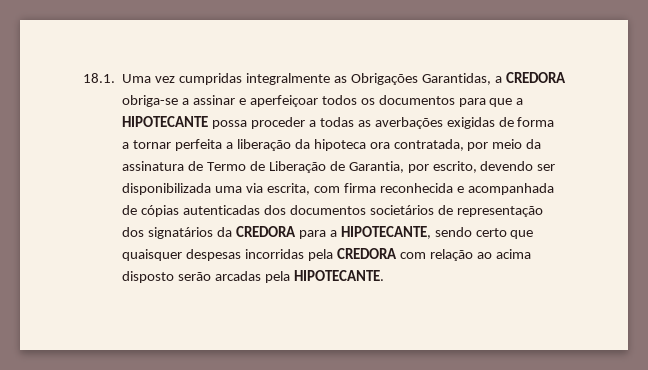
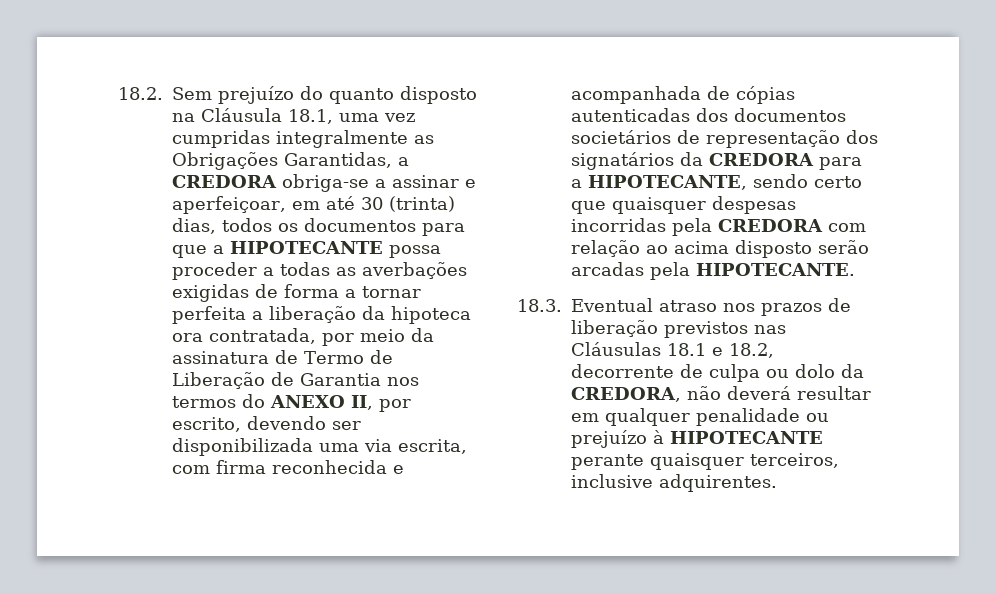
[83,73,152,83] 18.1. Uma -> [118,86,477,104] [172,108,379,124] 18.2. Sem prejuízo do quanto disposto na Cláusula 18.1, uma
[249,95,318,107] aperfeiçoar -> [172,196,455,214] [172,218,216,234] aperfeiçoar, em até 30 (trinta) dias,
[348,161,404,173] Garantia, -> [300,373,419,386] [172,394,373,410] Garantia nos termos do ANEXO II,
(384, 275) none -> [517,298,851,316] [571,320,786,338] [571,342,774,358] [571,364,864,382] [571,386,871,402] [571,408,829,426] [571,430,823,448] [571,453,839,470] [571,474,777,492] // 18.3. Eventual atraso nos prazos de liberação previstos nas Cláusulas 18.1 e 18.2, decorrente de culpa ou dolo da CREDORA, não deverá resultar em qualquer penalidade ou prejuízo à HIPOTECANTE perante quaisquer terceiros, inclusive adquirentes.

